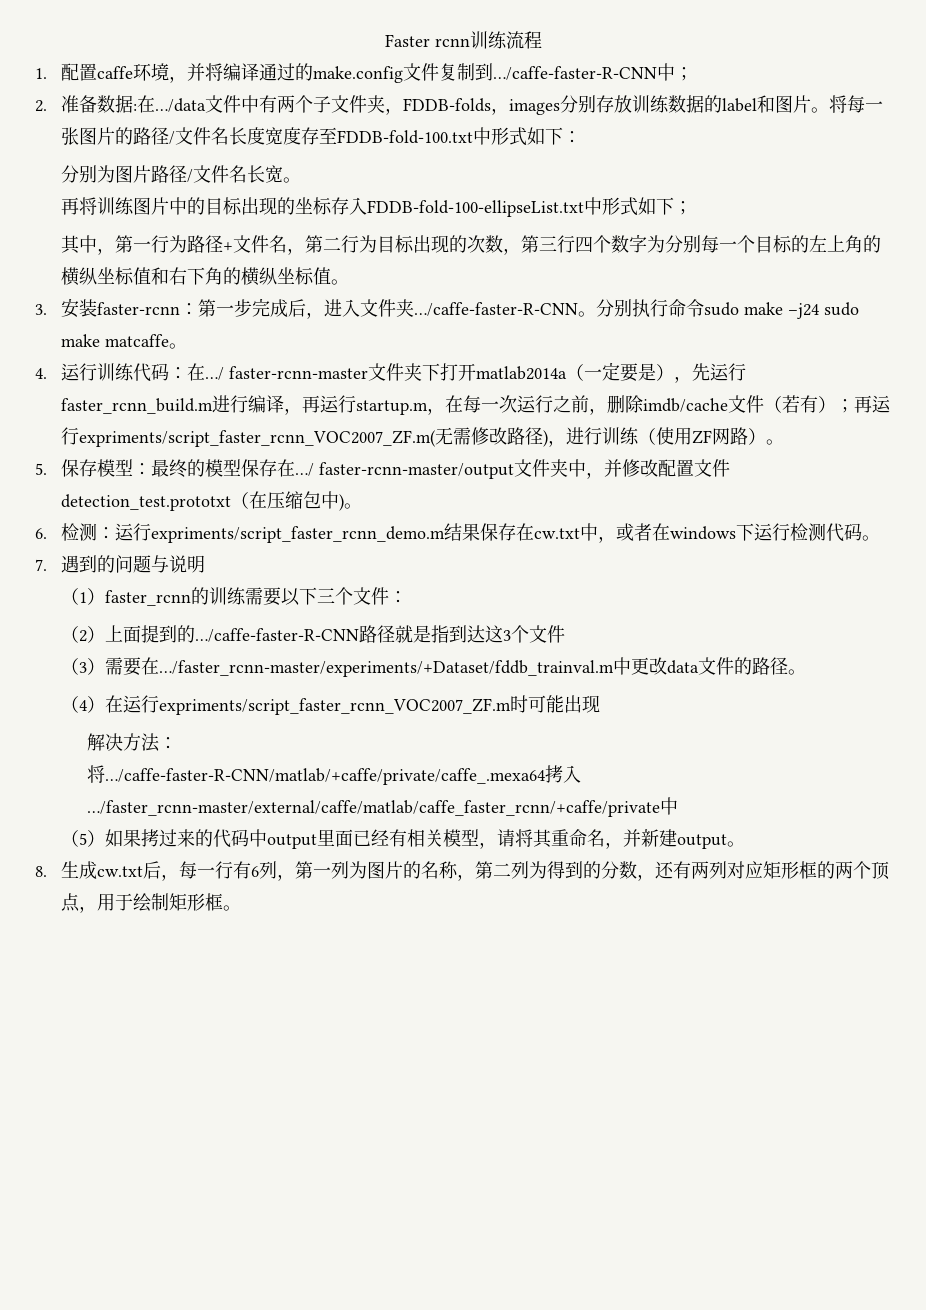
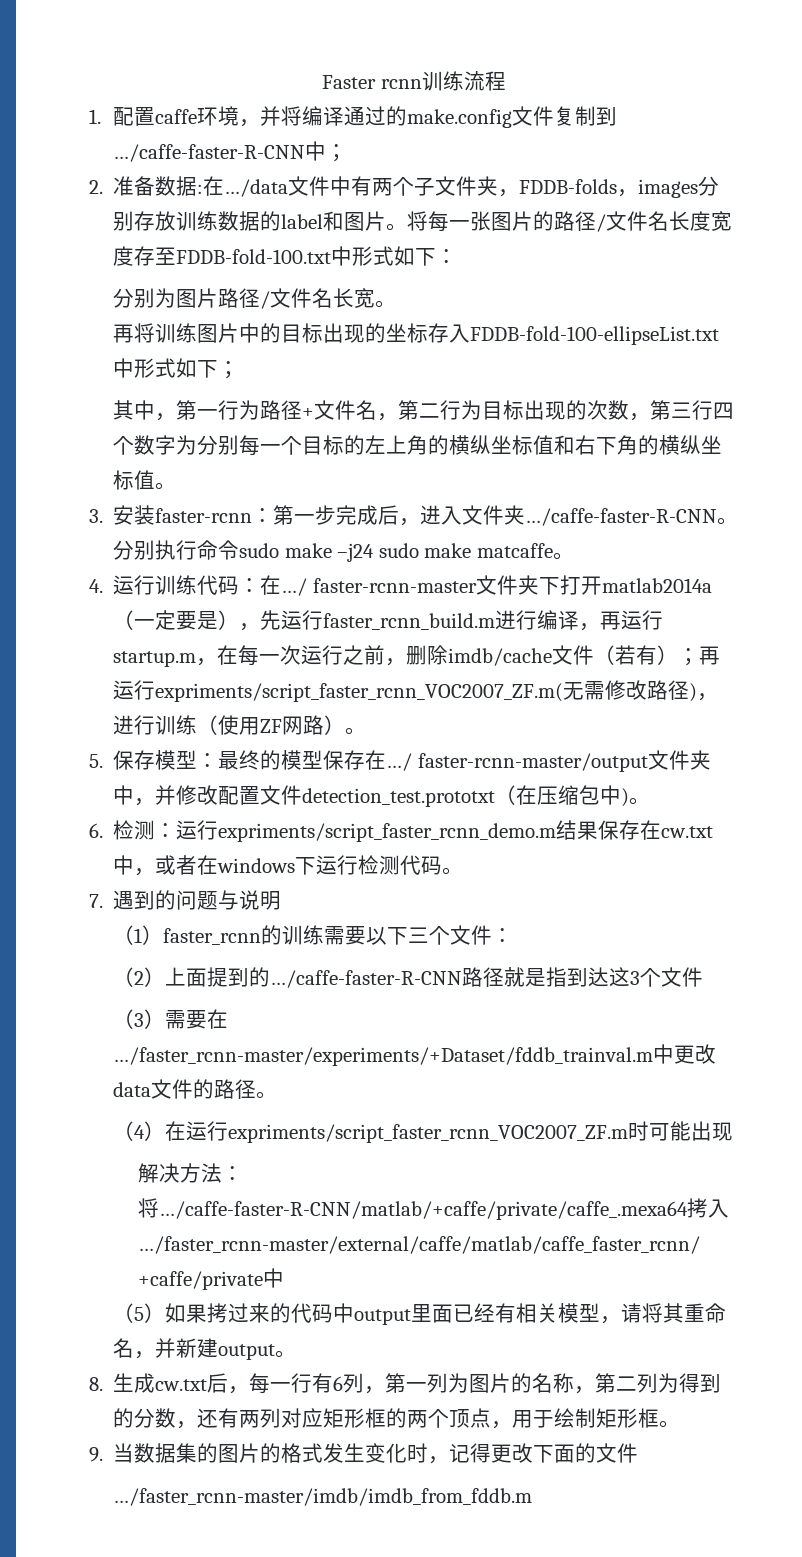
(242, 908) none -> [89,1443,639,1464] [113,1488,533,1506] // 9.当数据集的图片的格式发生变化时，记得更改下面的文件 // …/faster_rcnn-master/imdb/imdb_from_fddb.m

